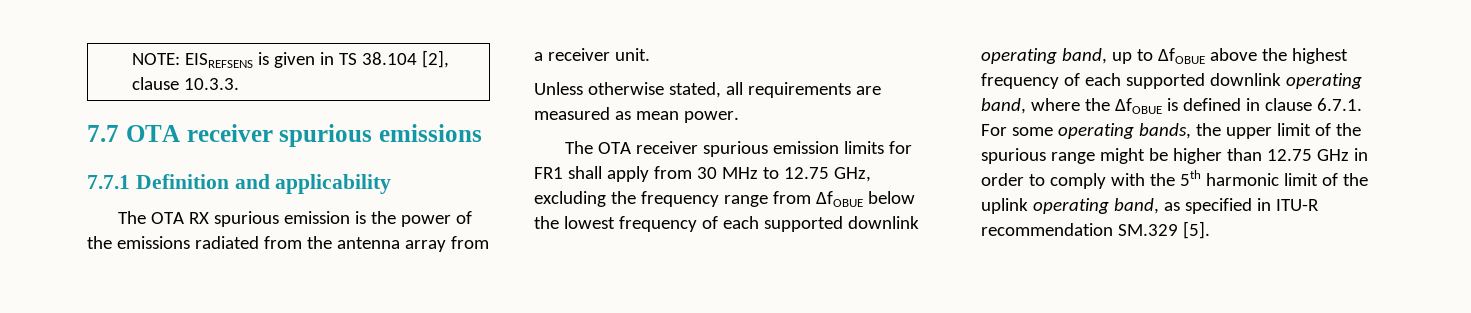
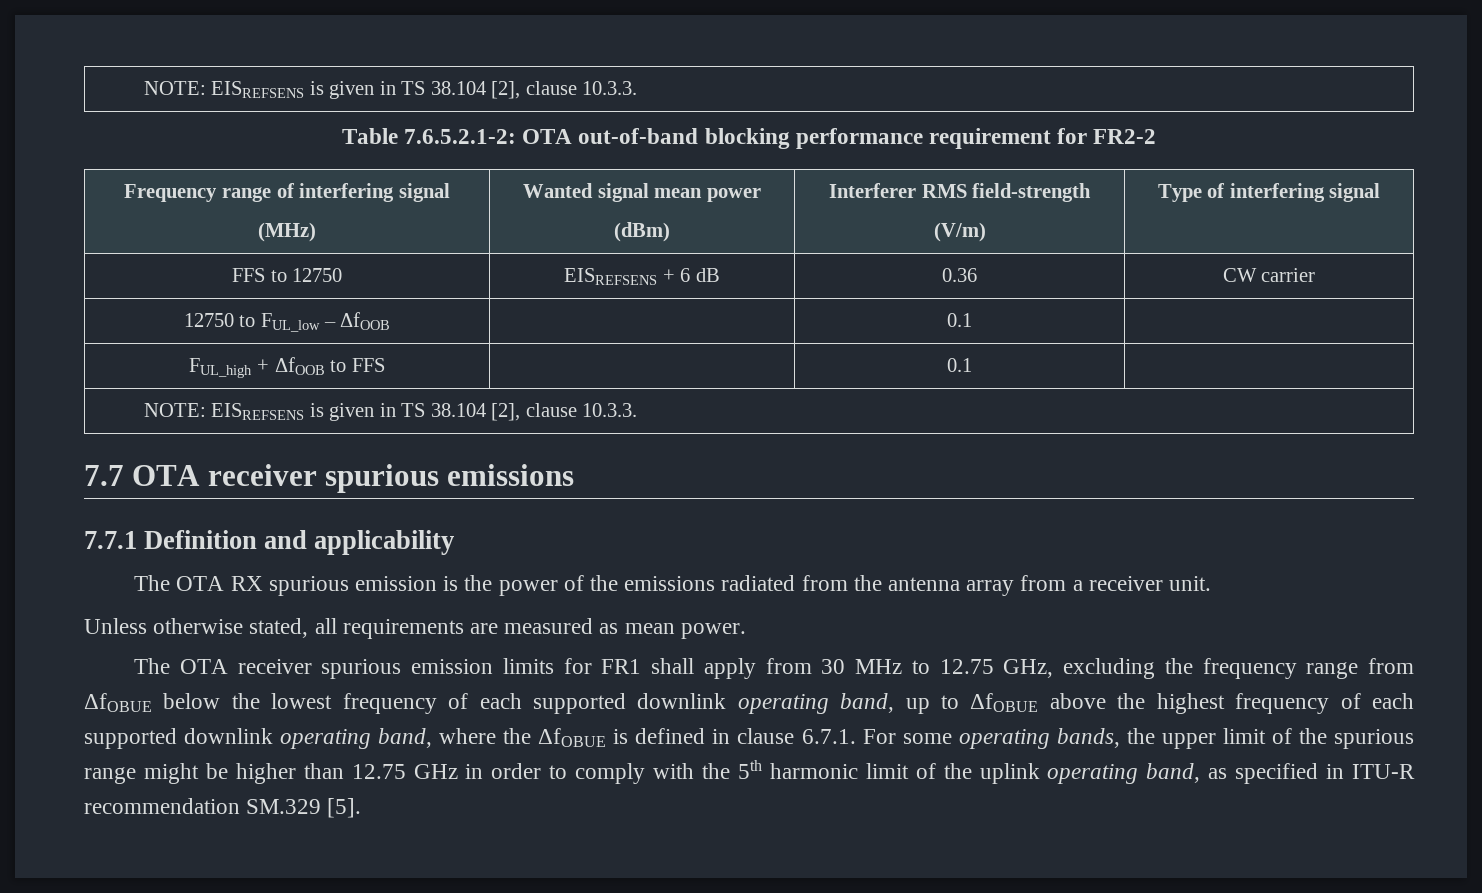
(239, 84) none -> [341,128,1157,149] [124,183,450,202] [258,222,316,242] [523,183,761,202] [614,222,670,242] [828,183,1092,202] [933,222,986,242] [1157,183,1381,202] [231,268,343,282] [564,268,720,285] [942,268,977,282] [1222,268,1316,282] [183,312,391,332] [947,313,972,327] [189,357,385,378] [947,358,972,372] [143,403,638,421] // Table 7.6.5.2.1-2: OTA out-of-band blocking performance requirement for FR2-2 // Frequency range of interfering signal // (MHz) | Wanted signal mean power // (dBm) | Interferer RMS field-strength // (V/m) | Type of interfering signal // FFS to 12750 | EISREFSENS + 6 dB | 0.36 | CW carrier // 12750 to FUL_low – ΔfOOB | | 0.1 | // FUL_high + ΔfOOB to FFS | | 0.1 | // NOTE: EISREFSENS is given in TS 38.104 [2], clause 10.3.3.

